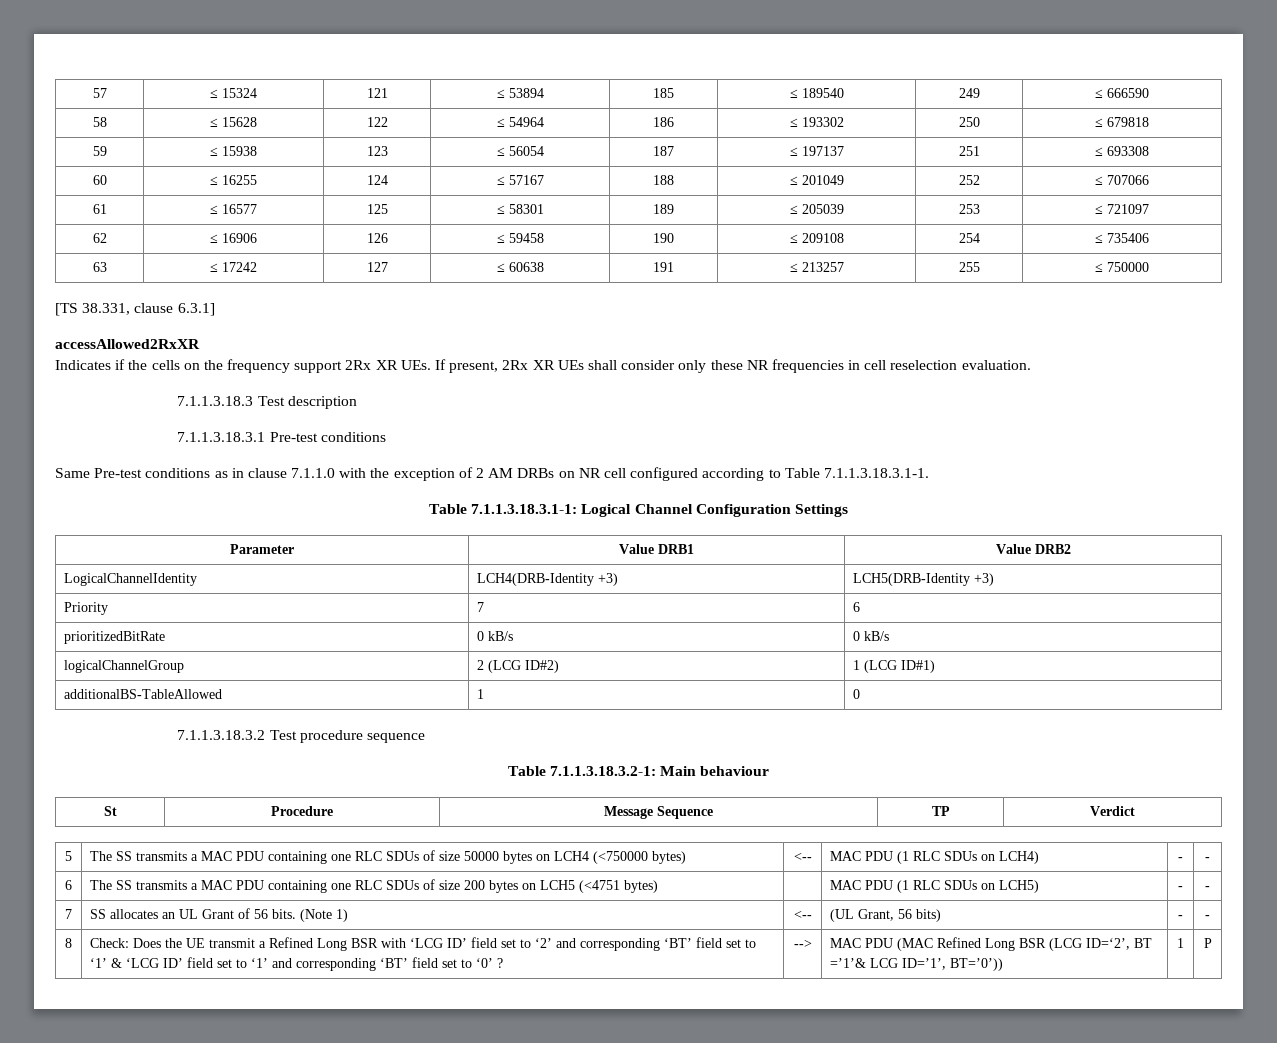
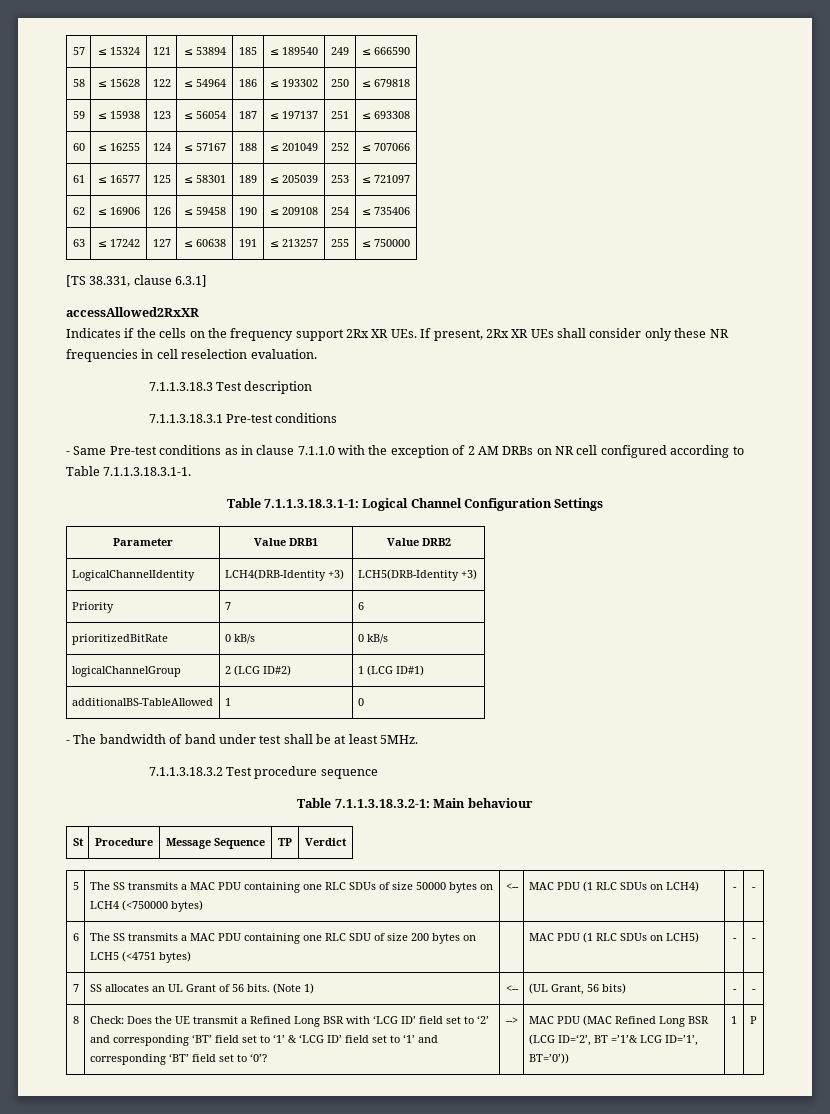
(386, 437) none -> [66,451,70,455] -
(861, 694) none -> [66,734,419,744] // - The bandwidth of band under test shall be at least 5MHz.
[386,880,420,890] SDUs -> [348,933,371,941] SDU
[476,958,504,968] ‘0’ ? -> [249,1053,267,1062] ‘0’?

